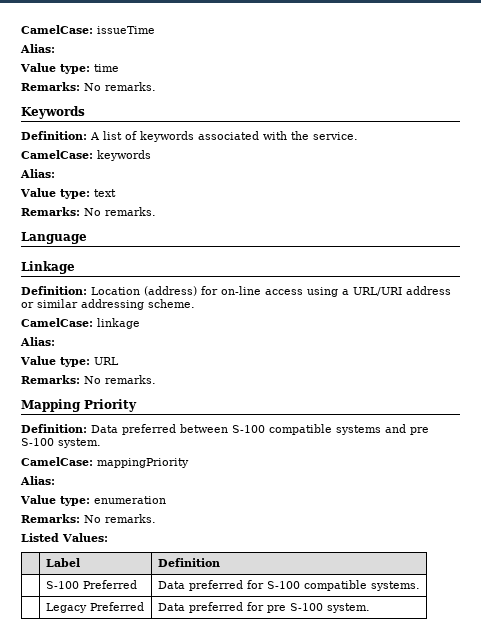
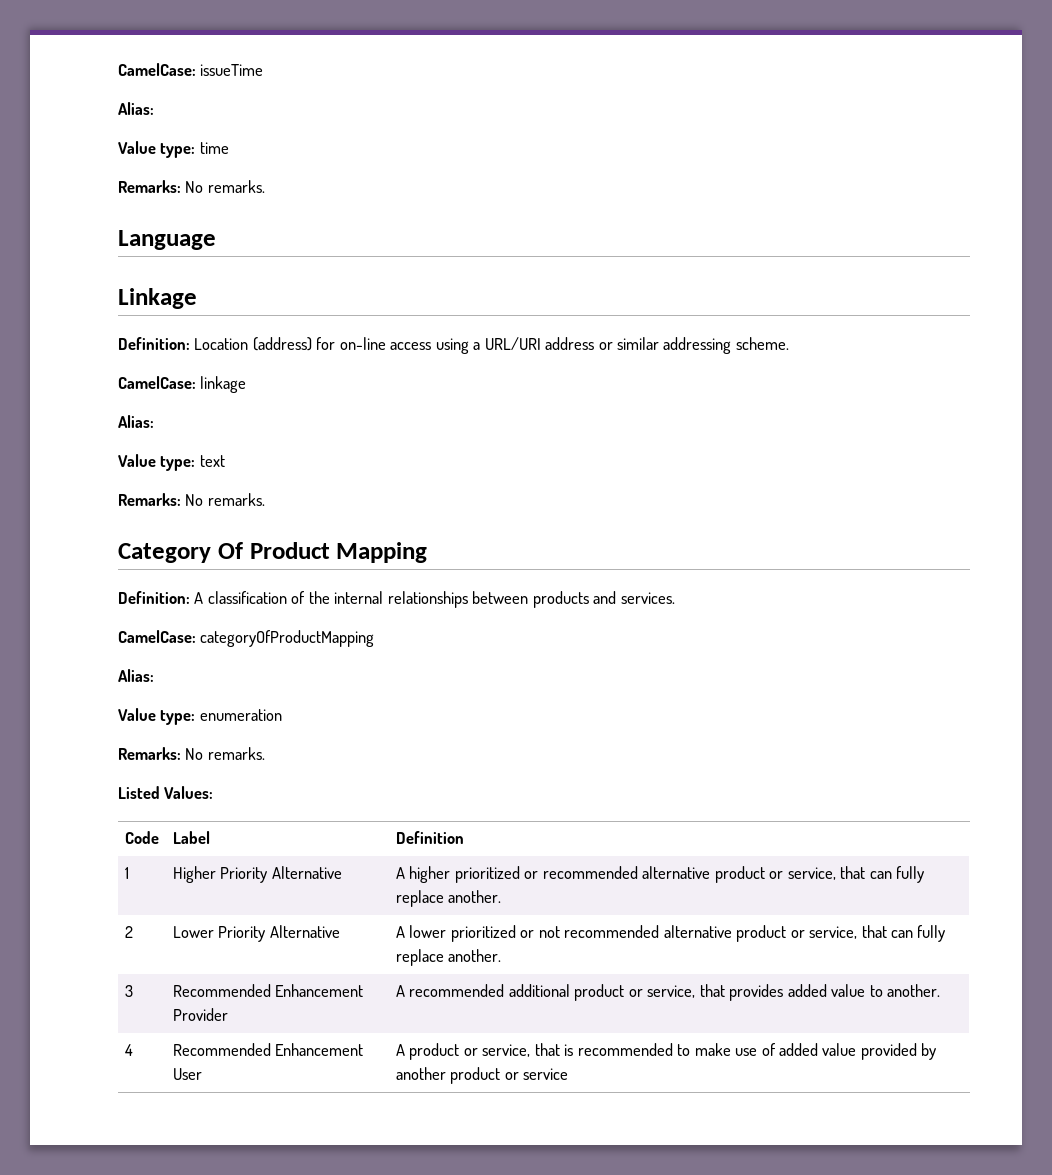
[21,106,85,119] [21,131,358,142] [21,150,151,161] [20,169,55,178] [20,188,116,199] [21,207,156,216] // Keywords // Definition: A list of keywords associated with the service. // CamelCase: keywords // Alias: // Value type: text // Remarks: No remarks. -> (265, 186) none
[94,357,119,365] [21,375,156,384] URL // Remarks: No remarks. // -> [199,455,225,467] [118,493,265,506] [118,542,330,563] text // Remarks: No remarks. // Category Of Product
[84,399,137,412] [21,424,429,435] [21,438,101,448] [21,457,189,468] Priority // Definition: Data preferred between S-100 compatible systems and pre S-100 system. // CamelCase: mappingPriority -> [118,591,675,608] [118,630,375,647] // Definition: A classification of the internal relationships between products and services. // CamelCase: categoryOfProductMapping
(108, 537) none -> [124,831,159,844] Code
[45,580,137,589] [157,580,420,591] [45,602,144,613] [157,602,370,613] | S-100 Preferred | Data preferred for S-100 compatible systems. // | Legacy Preferred | Data preferred for pre S-100 system. -> [124,867,129,879] [172,866,342,883] [395,866,924,883] [395,890,502,907] [124,926,133,938] [172,925,340,942] [395,925,946,942] [395,949,502,966] [124,985,133,997] [172,984,364,997] [172,1008,228,1021] [395,984,940,1001] [124,1044,133,1056] [172,1043,364,1056] [172,1068,202,1080] [395,1043,937,1060] [395,1067,569,1084] 1 | Higher Priority Alternative | A higher prioritized or recommended alternative product or service, that can fully replace another. // 2 | Lower Priority Alternative | A lower prioritized or not recommended alternative product or service, that can fully replace another. // 3 | Recommended Enhancement Provider | A recommended additional product or service, that provides added value to another. // 4 | Recommended Enhancement User | A product or service, that is recommended to make use of added value provided by another product or service

